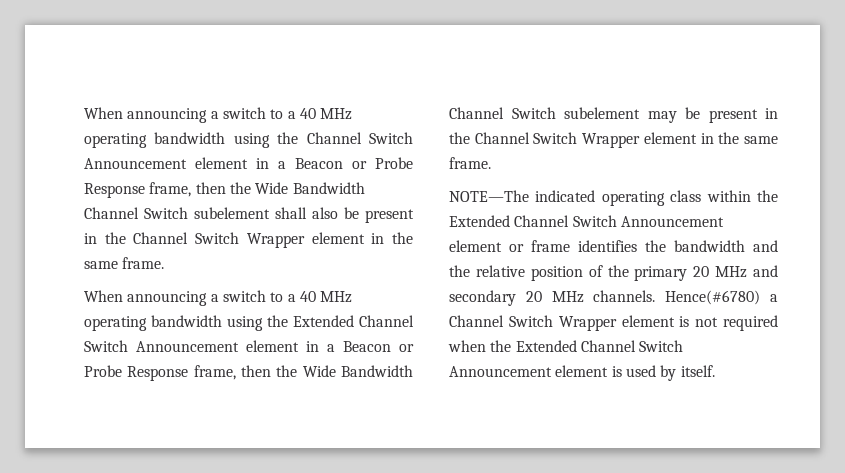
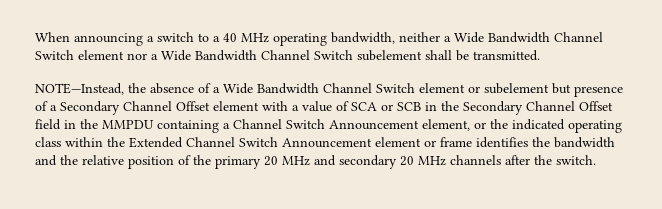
[84,107,353,123] [84,132,413,148] [84,157,413,169] [84,182,251,198] When announcing a switch to a 40 MHz operating bandwidth using the Channel Switch Announcement element in a Beacon or Probe Response frame, then the -> [35,32,603,46] [35,50,158,60] When announcing a switch to a 40 MHz operating bandwidth, neither a Wide Bandwidth Channel Switch element nor a
[312,207,414,223] [84,232,413,248] [84,257,165,269] [84,290,353,306] [84,315,414,331] [84,340,414,352] [84,365,414,381] [449,107,778,123] [449,132,778,148] [449,157,491,169] [449,190,529,202] also be present in the Channel Switch Wrapper element in the same frame. // When announcing a switch to a 40 MHz operating bandwidth using the Extended Channel Switch Announcement element in a Beacon or Probe Response frame, then the Wide Bandwidth Channel Switch subelement may be present in the Channel Switch Wrapper element in the same frame. // NOTE—The -> [456,50,540,61] [35,83,623,97] [35,101,613,115] [35,119,508,133] be transmitted. // NOTE—Instead, the absence of a Wide Bandwidth Channel Switch element or subelement but presence of a Secondary Channel Offset element with a value of SCA or SCB in the Secondary Channel Offset field in the MMPDU containing a Channel Switch Announcement element, or the
[593,290,778,305] [449,315,778,331] [448,340,684,352] [449,365,715,381] channels. Hence(#6780) a Channel Switch Wrapper element is not required when the Extended Channel Switch Announcement element is used by itself. -> [450,155,596,165] channels after the switch.

